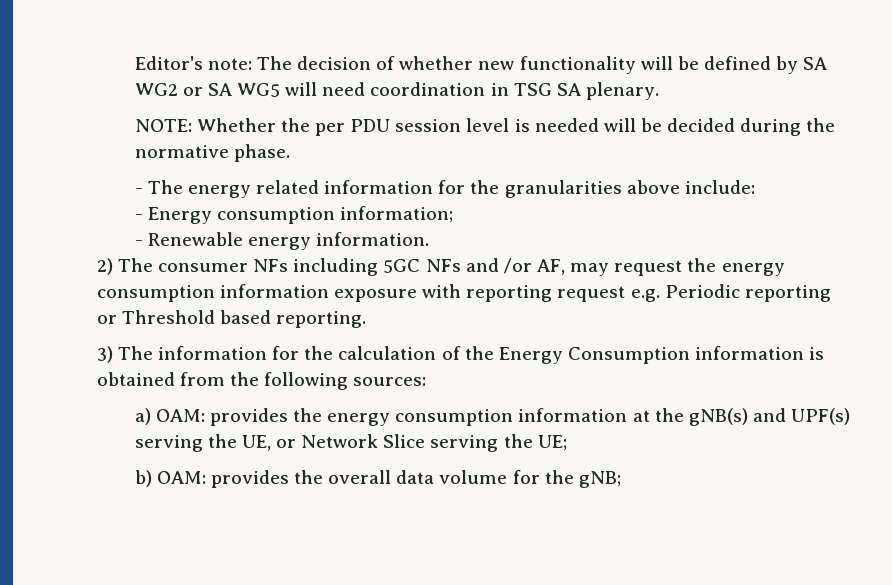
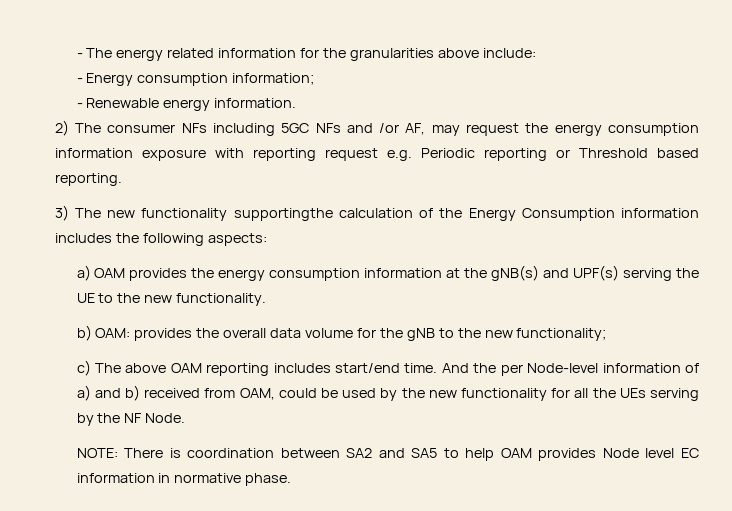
[134,56,828,74] [134,82,659,100] [134,118,836,136] [134,144,290,162] Editor's note: The decision of whether new functionality will be defined by SA WG2 or SA WG5 will need coordination in TSG SA plenary. // NOTE: Whether the per PDU session level is needed will be decided during the normative phase. // -> (76, 55) none
[158,346,334,360] information for the -> [107,208,333,221] new functionality supportingthe
[809,347,825,360] [96,372,225,386] is obtained from -> [54,233,112,243] includes
[353,377,427,386] [134,408,205,425] sources: // a) OAM: -> [207,233,267,246] [76,265,126,281] aspects: // a) OAM
[241,434,567,452] UE, or Network Slice serving the UE; -> [76,293,267,306] UE to the new functionality.
[578,471,621,488] gNB; -> [406,328,607,341] [76,360,700,376] [76,385,699,401] [76,413,186,426] [76,448,700,461] [76,473,292,486] gNB to the new functionality; // c) The above OAM reporting includes start/end time. And the per Node-level information of a) and b) received from OAM, could be used by the new functionality for all the UEs serving by the NF Node. // NOTE: There is coordination between SA2 and SA5 to help OAM provides Node level EC information in normative phase.

